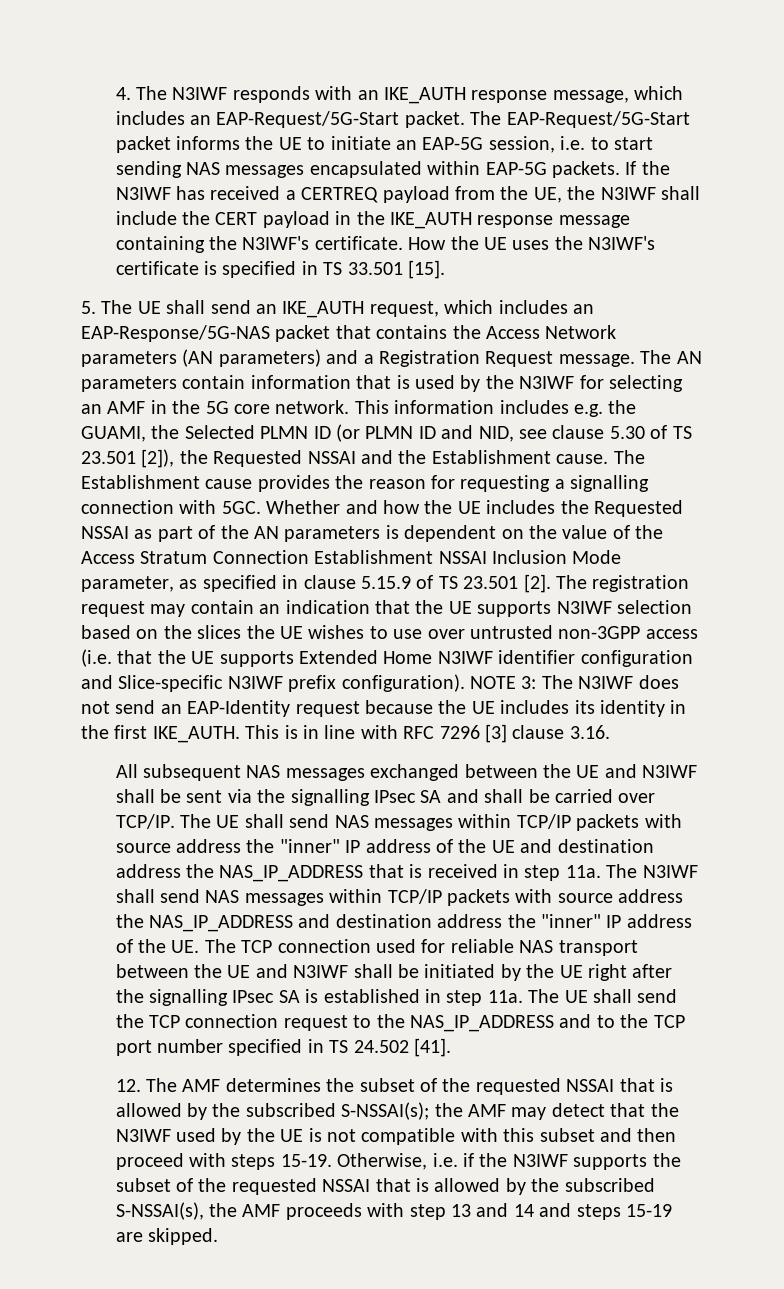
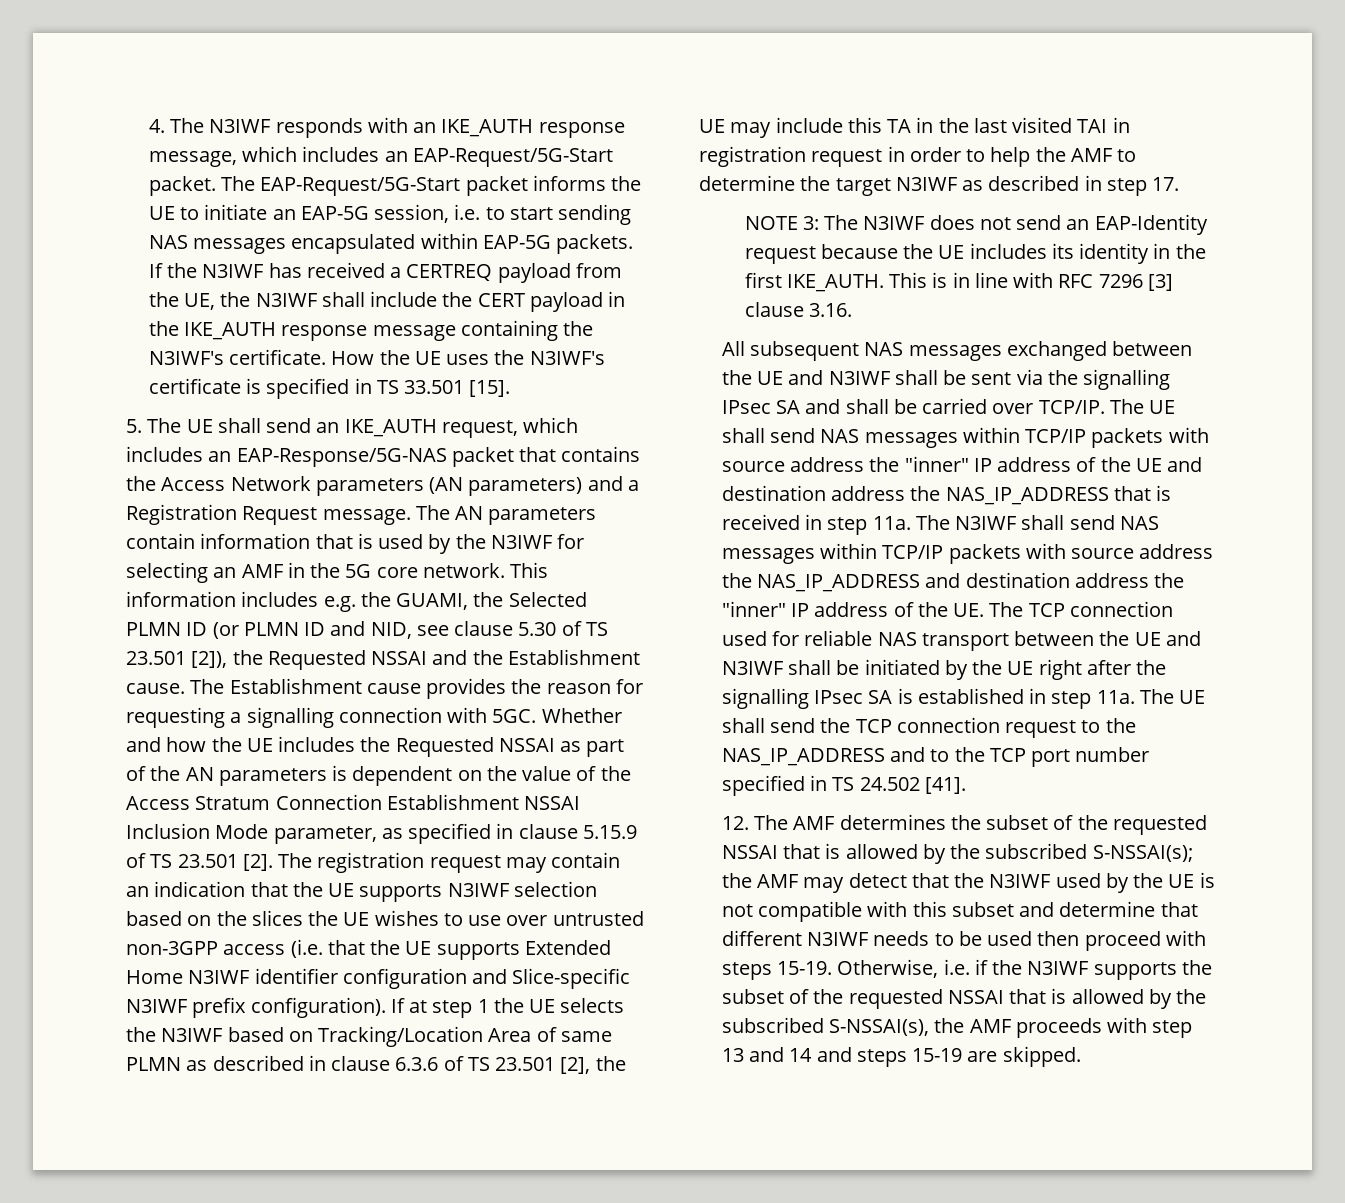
(465, 683) none -> [390,998,625,1018] [126,1026,612,1047] [126,1055,626,1074] [699,117,1130,138] [699,146,1137,167] [699,175,1180,196] If at step 1 the UE selects the N3IWF based on Tracking/Location Area of same PLMN as described in clause 6.3.6 of TS 23.501 [2], the UE may include this TA in the last visited TAI in registration request in order to help the AMF to determine the target N3IWF as described in step 17. //
(632, 1135) none -> [1059,901,1198,917] [721,930,1033,946] determine that different N3IWF needs to be used

